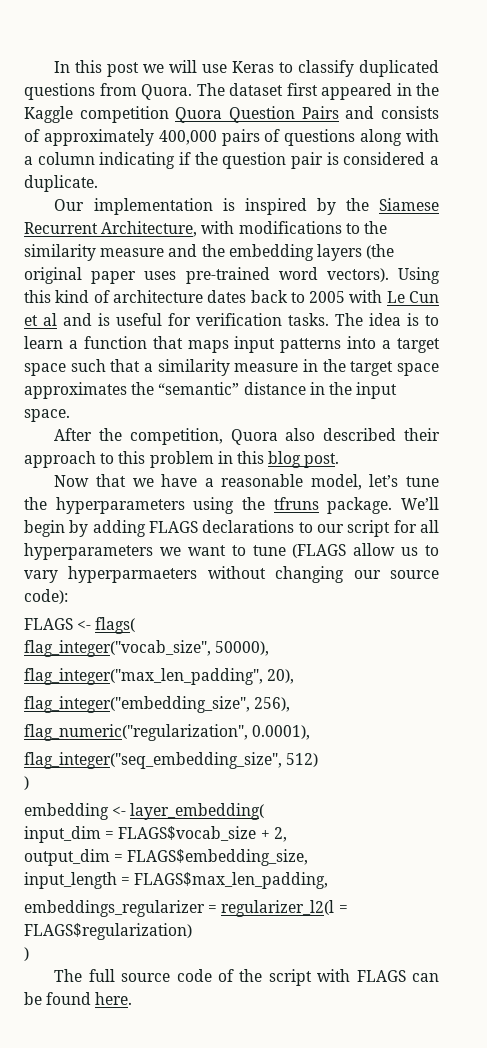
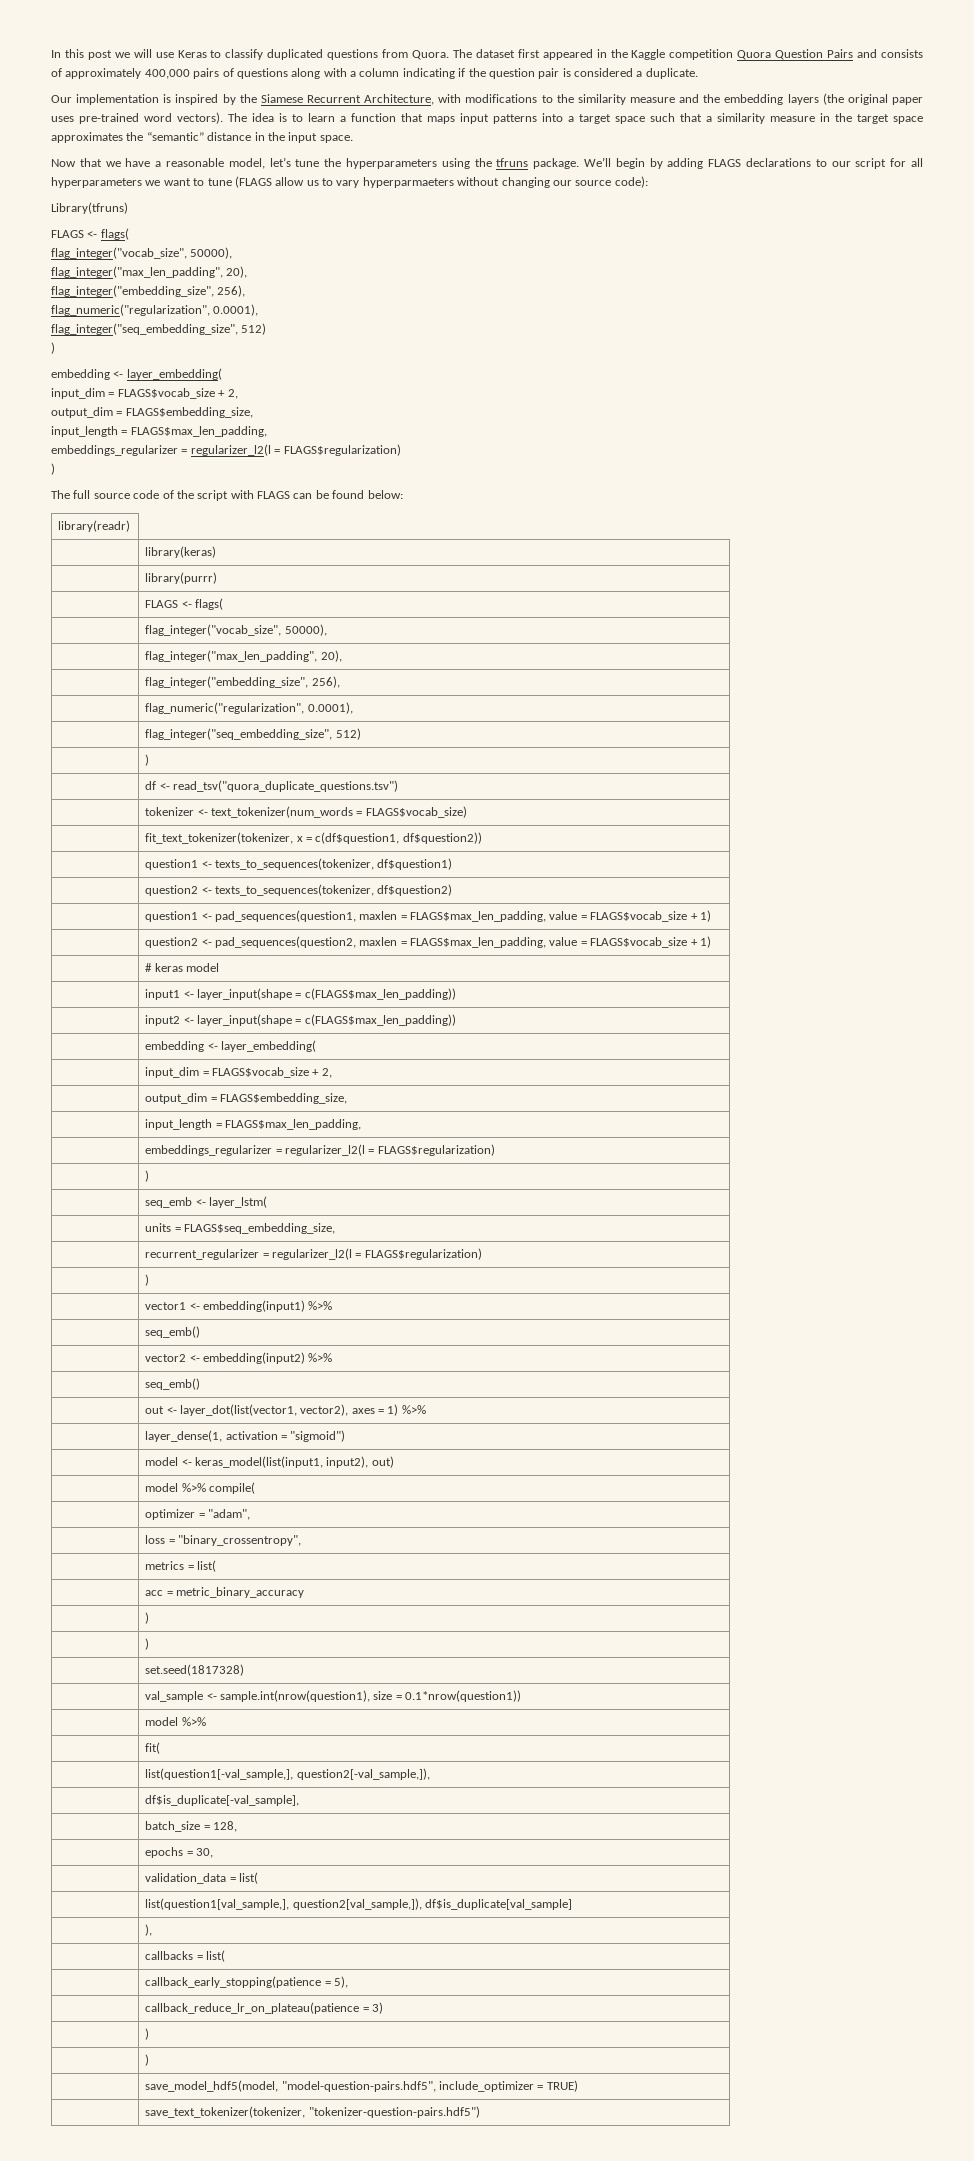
[398,267,440,284] [24,290,440,303] [24,313,329,326] Using this kind of architecture dates back to 2005 with Le Cun et al and is useful for verification tasks. -> (223, 118) none
[54,428,440,445] [24,451,340,468] // After the competition, Quora also described their approach to this problem in this blog post. -> (353, 139) none
(68, 596) none -> [51,202,128,214] // Library(tfruns)
[95,992,133,1005] here. -> [367,490,403,499] [58,520,131,532] [145,546,217,558] [145,572,218,584] [145,598,223,610] [145,624,327,636] [145,650,342,662] [145,676,340,688] [145,702,353,714] [145,728,361,740] [145,754,150,766] [145,780,398,792] [145,806,467,818] [145,832,482,844] [145,858,453,870] [145,884,453,896] [145,910,711,922] [145,936,711,948] [145,963,219,972] [145,988,456,1000] [145,1014,456,1026] [145,1040,316,1052] [145,1067,332,1078] [145,1093,347,1104] [145,1119,361,1130] [145,1144,495,1156] [145,1170,150,1182] [145,1196,267,1208] [145,1223,335,1234] [145,1248,482,1260] [145,1274,150,1286] [145,1300,333,1312] [145,1326,201,1338] [145,1352,333,1364] [145,1378,201,1390] [145,1404,426,1416] [145,1430,346,1442] [145,1456,394,1468] [145,1482,255,1494] [145,1509,250,1520] [145,1535,301,1546] [145,1560,216,1572] [145,1587,304,1598] [145,1612,150,1624] [145,1638,150,1650] [145,1664,245,1676] [145,1690,522,1702] [145,1717,206,1726] [145,1742,161,1754] [145,1768,430,1780] [145,1795,300,1806] [145,1821,237,1832] [145,1847,213,1858] [145,1872,258,1884] [145,1898,572,1910] [145,1924,153,1936] [145,1950,225,1962] [145,1976,348,1988] [145,2002,383,2014] [145,2028,150,2040] [145,2054,150,2066] [145,2080,578,2092] [145,2106,480,2118] below: // library(readr) // | library(keras) // | library(purrr) // | FLAGS <- flags( // | flag_integer("vocab_size", 50000), // | flag_integer("max_len_padding", 20), // | flag_integer("embedding_size", 256), // | flag_numeric("regularization", 0.0001), // | flag_integer("seq_embedding_size", 512) // | ) // | df <- read_tsv("quora_duplicate_questions.tsv") // | tokenizer <- text_tokenizer(num_words = FLAGS$vocab_size) // | fit_text_tokenizer(tokenizer, x = c(df$question1, df$question2)) // | question1 <- texts_to_sequences(tokenizer, df$question1) // | question2 <- texts_to_sequences(tokenizer, df$question2) // | question1 <- pad_sequences(question1, maxlen = FLAGS$max_len_padding, value = FLAGS$vocab_size + 1) // | question2 <- pad_sequences(question2, maxlen = FLAGS$max_len_padding, value = FLAGS$vocab_size + 1) // | # keras model // | input1 <- layer_input(shape = c(FLAGS$max_len_padding)) // | input2 <- layer_input(shape = c(FLAGS$max_len_padding)) // | embedding <- layer_embedding( // | input_dim = FLAGS$vocab_size + 2, // | output_dim = FLAGS$embedding_size, // | input_length = FLAGS$max_len_padding, // | embeddings_regularizer = regularizer_l2(l = FLAGS$regularization) // | ) // | seq_emb <- layer_lstm( // | units = FLAGS$seq_embedding_size, // | recurrent_regularizer = regularizer_l2(l = FLAGS$regularization) // | ) // | vector1 <- embedding(input1) %>% // | seq_emb() // | vector2 <- embedding(input2) %>% // | seq_emb() // | out <- layer_dot(list(vector1, vector2), axes = 1) %>% // | layer_dense(1, activation = "sigmoid") // | model <- keras_model(list(input1, input2), out) // | model %>% compile( // | optimizer = "adam", // | loss = "binary_crossentropy", // | metrics = list( // | acc = metric_binary_accuracy // | ) // | ) // | set.seed(1817328) // | val_sample <- sample.int(nrow(question1), size = 0.1*nrow(question1)) // | model %>% // | fit( // | list(question1[-val_sample,], question2[-val_sample,]), // | df$is_duplicate[-val_sample], // | batch_size = 128, // | epochs = 30, // | validation_data = list( // | list(question1[val_sample,], question2[val_sample,]), df$is_duplicate[val_sample] // | ), // | callbacks = list( // | callback_early_stopping(patience = 5), // | callback_reduce_lr_on_plateau(patience = 3) // | ) // | ) // | save_model_hdf5(model, "model-question-pairs.hdf5", include_optimizer = TRUE) // | save_text_tokenizer(tokenizer, "tokenizer-question-pairs.hdf5")

